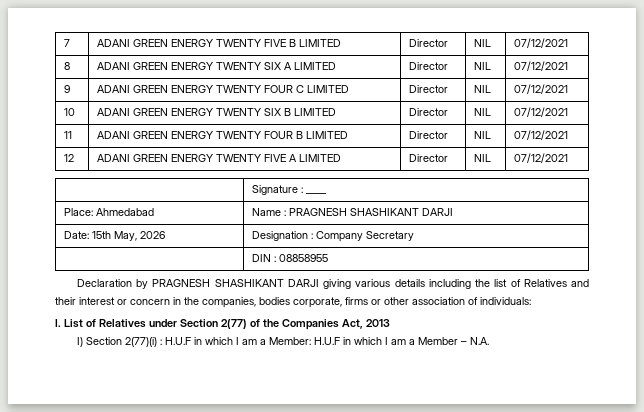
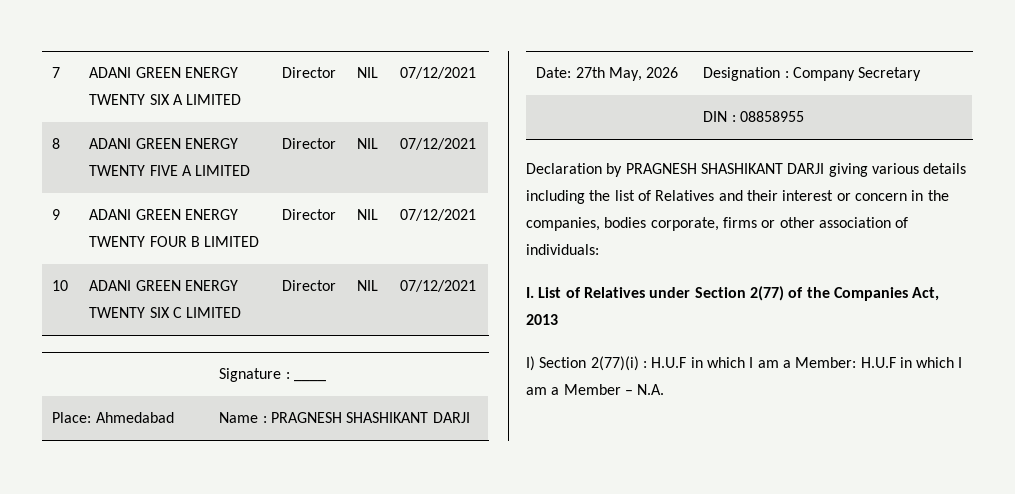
[263,39,296,47] FIVE B -> [149,94,183,105] SIX A
[263,62,281,70] SIX -> [149,165,178,176] FIVE
[295,85,304,93] C -> [190,236,200,247] B
[283,108,336,116] [408,108,448,116] [473,108,491,116] [513,107,568,117] [63,131,72,139] [96,131,348,139] [408,131,448,139] [473,131,491,139] [513,130,568,140] [63,154,74,162] [96,154,297,162] B LIMITED | Director | NIL | 07/12/2021 // 11 | ADANI GREEN ENERGY TWENTY FOUR B LIMITED | Director | NIL | 07/12/2021 // 12 | ADANI GREEN ENERGY TWENTY FIVE A -> [172,307,182,318] C
[91,231,111,239] 15th -> [575,67,605,78] 27th

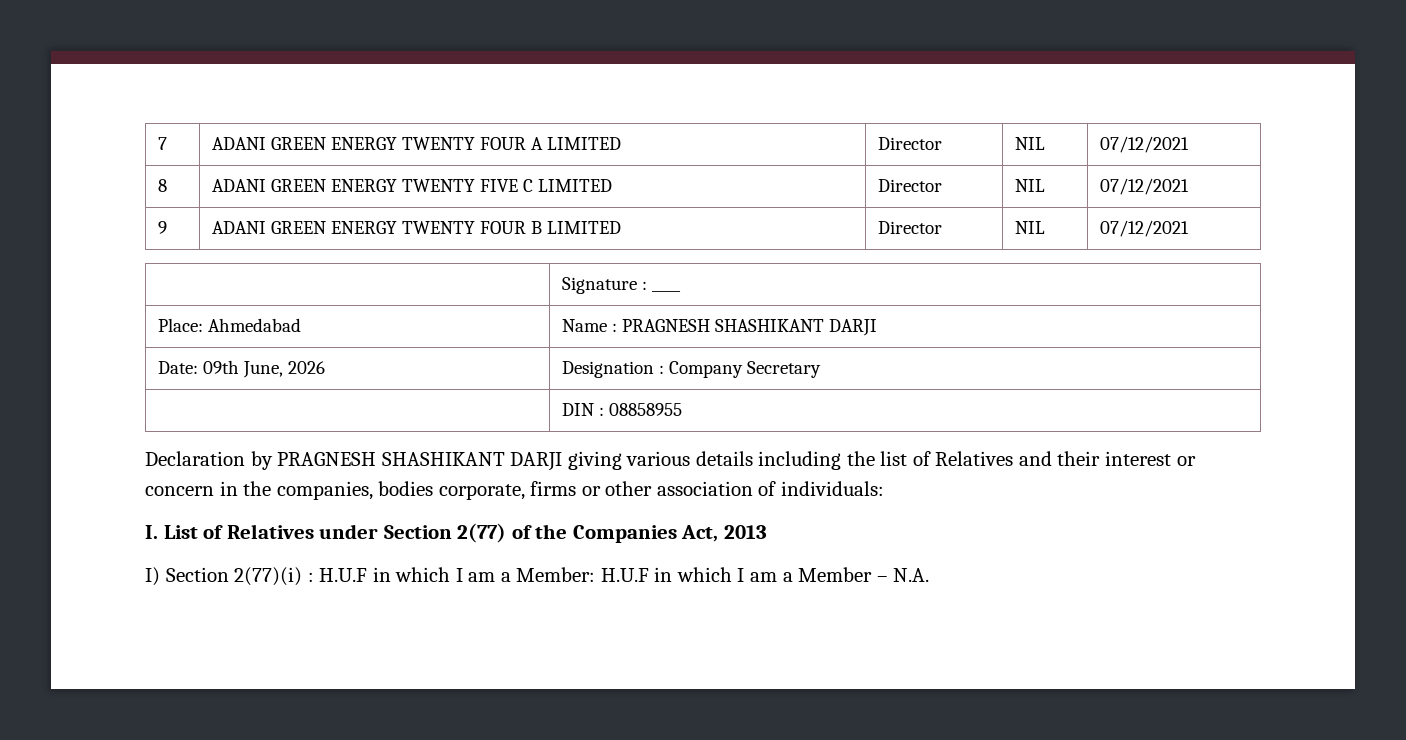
[149,94,170,105] SIX -> [479,137,526,150] FOUR
[181,165,192,176] A -> [522,179,533,192] C
[52,280,69,291] [89,280,238,291] [89,307,242,318] [282,280,337,291] [357,280,379,291] [400,280,477,292] // 10 | ADANI GREEN ENERGY TWENTY SIX C LIMITED | Director | NIL | 07/12/2021 -> (1190, 228) none
[575,67,642,81] 27th May, -> [203,360,284,378] 09th June,

